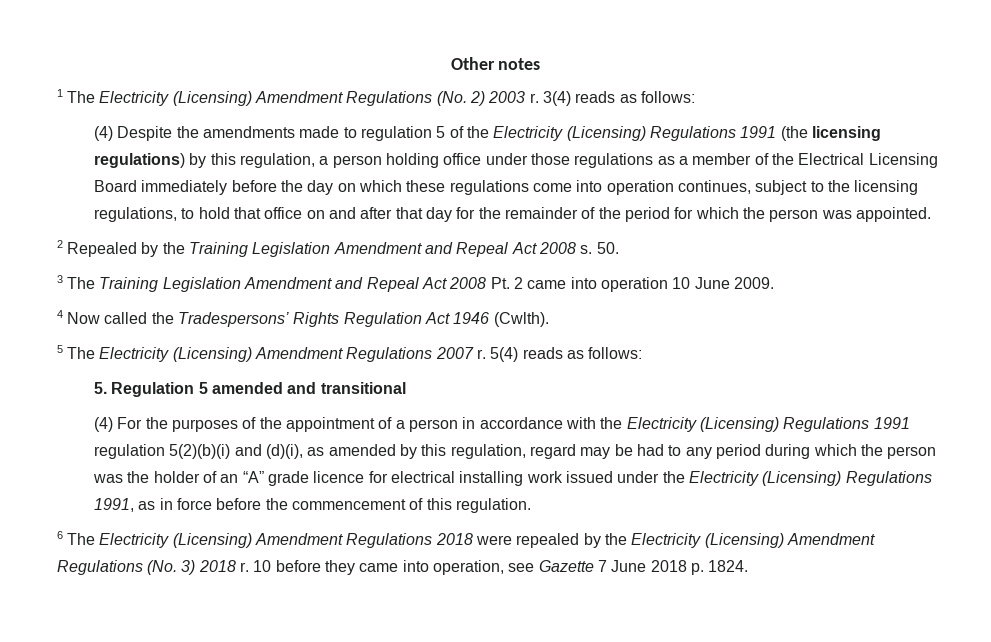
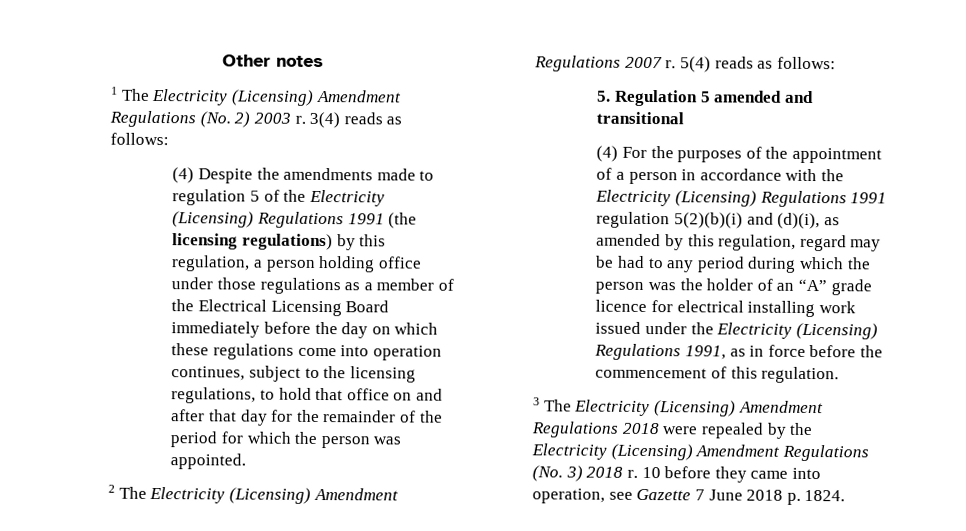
[67,242,619,257] [56,275,774,292] [56,310,549,327] [56,345,63,353] Repealed by the Training Legislation Amendment and Repeal Act 2008 s. 50. // 3 The Training Legislation Amendment and Repeal Act 2008 Pt. 2 came into operation 10 June 2009. // 4 Now called the Tradespersons’ Rights Regulation Act 1946 (Cwlth). // 5 -> (116, 488) none
[56,531,63,539] 6 -> [533,397,541,406] 3

